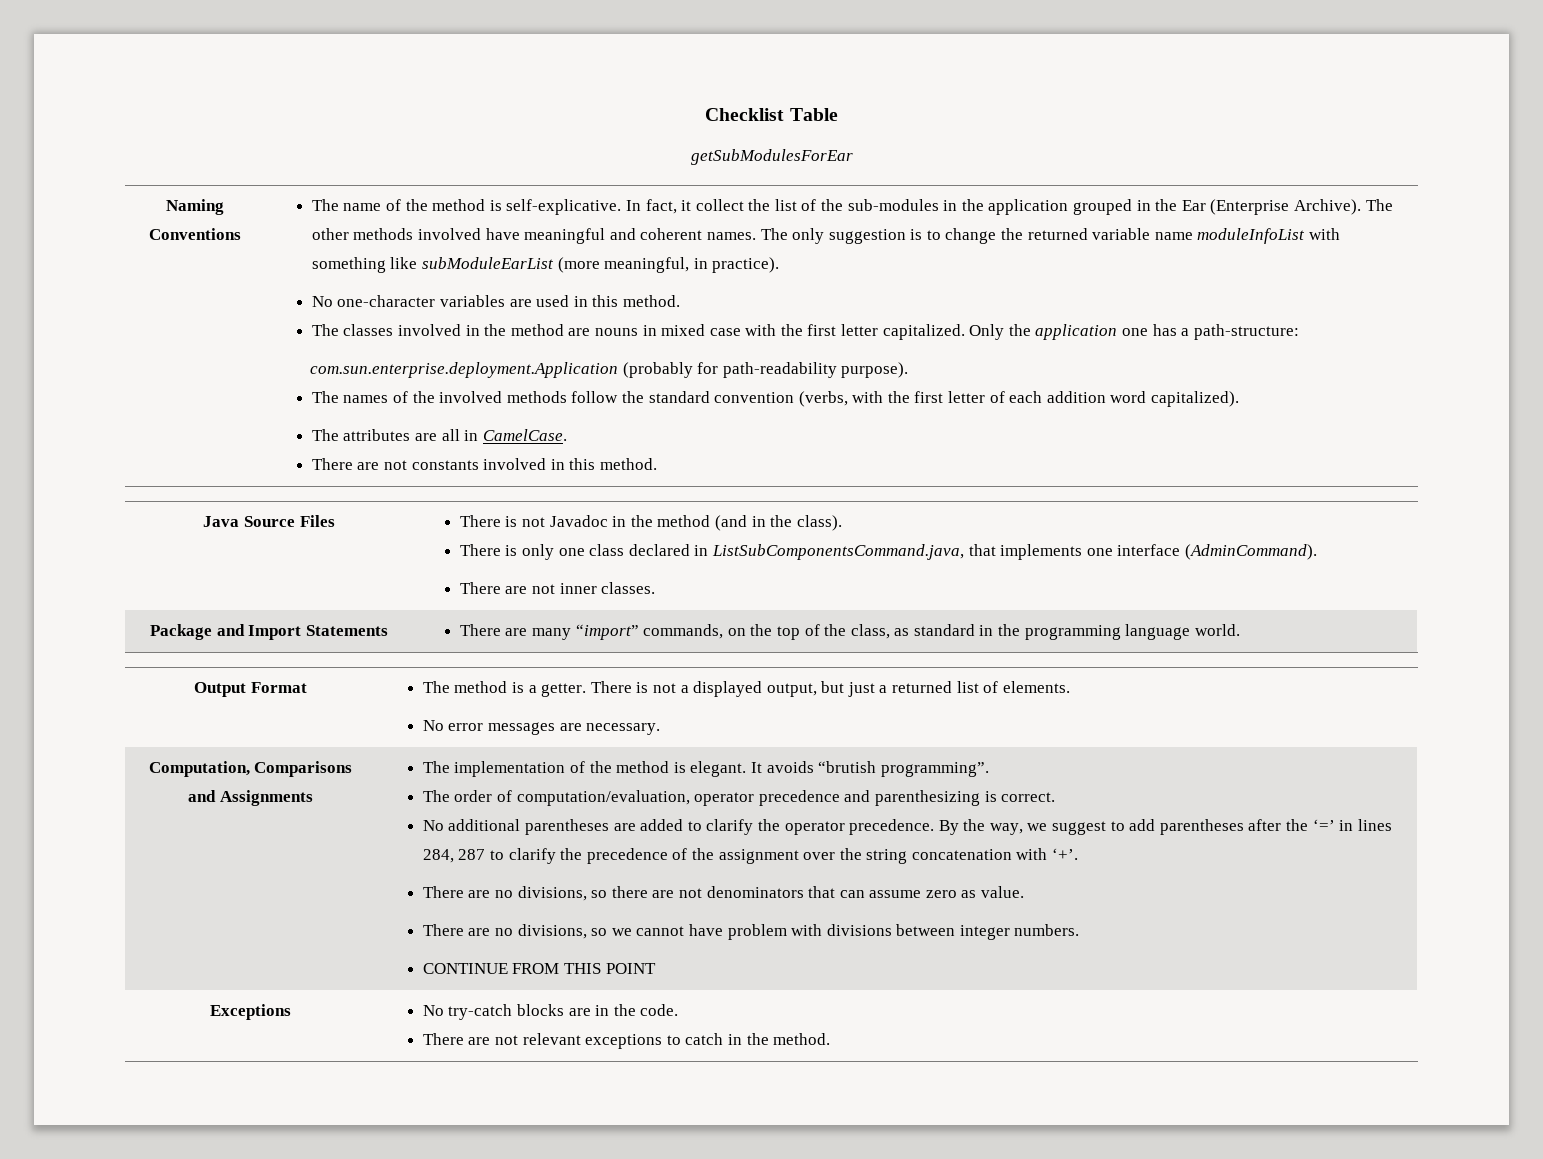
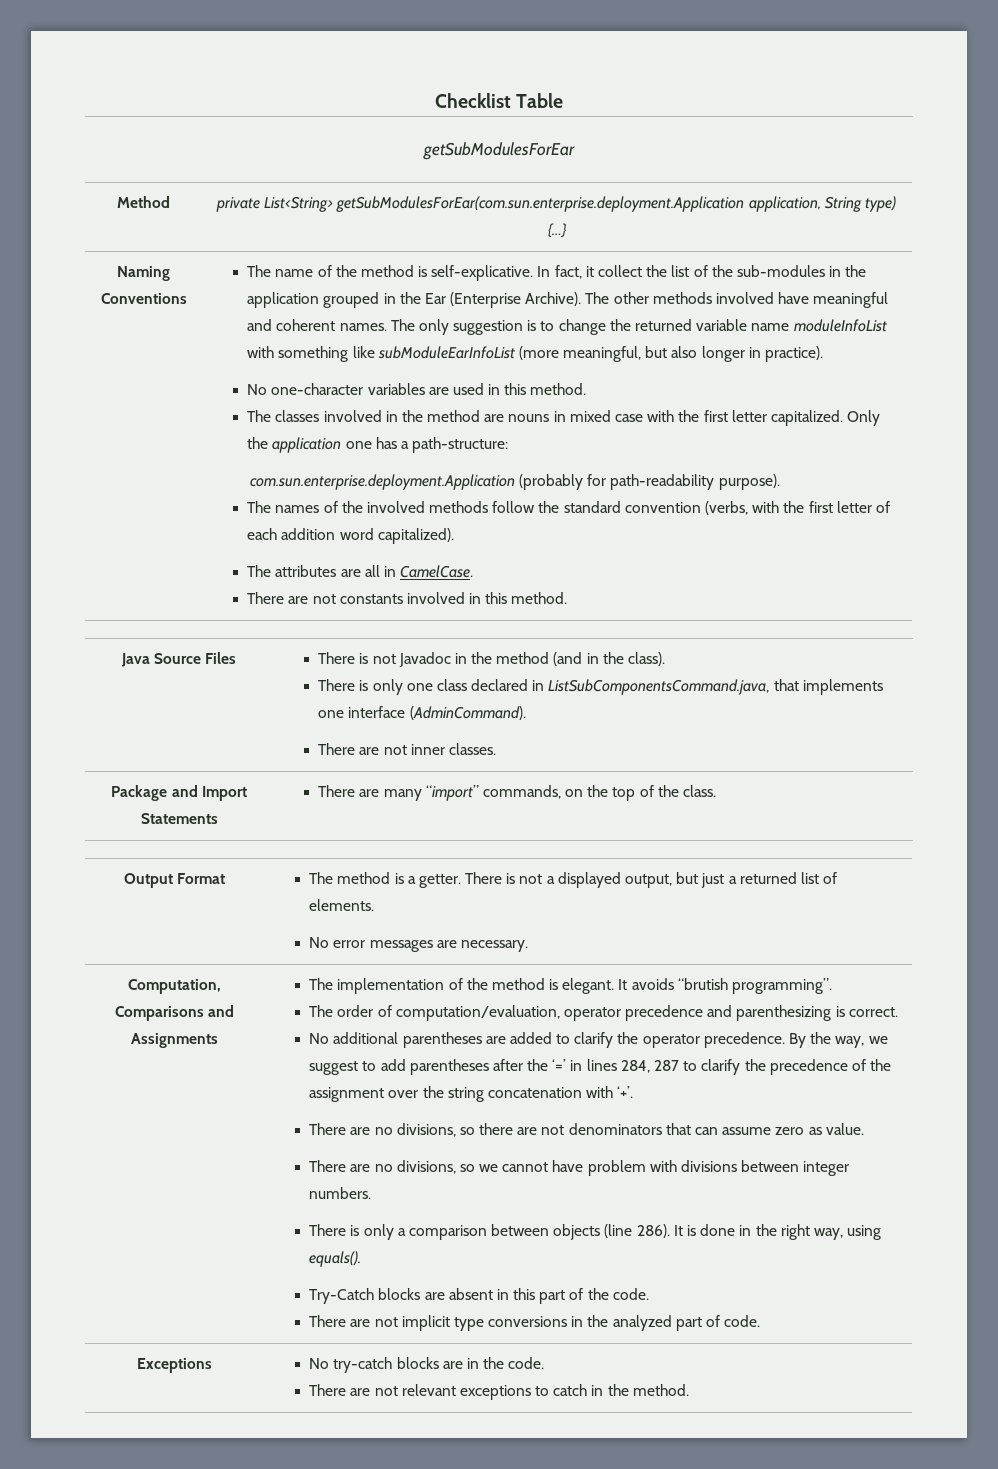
(853, 157) none -> [117,196,170,208] [216,196,896,212] [547,223,566,238] // Method | private List<String> getSubModulesForEar(com.sun.enterprise.deployment.Application application, String type) {…}
[422,257,555,269] subModuleEarList -> [377,346,515,359] subModuleEarInfoList
(690, 265) none -> [645,346,745,362] but also longer
[850,624,1240,640] class, as standard in the programming language world. -> [683,785,717,797] class.
[422,963,656,974] CONTINUE FROM THIS POINT -> [309,1224,882,1240] [309,1251,362,1267] [309,1288,649,1304] [309,1315,761,1331] There is only a comparison between objects (line 286). It is done in the right way, using equals(). // Try-Catch blocks are absent in this part of the code. // There are not implicit type conversions in the analyzed part of code.

